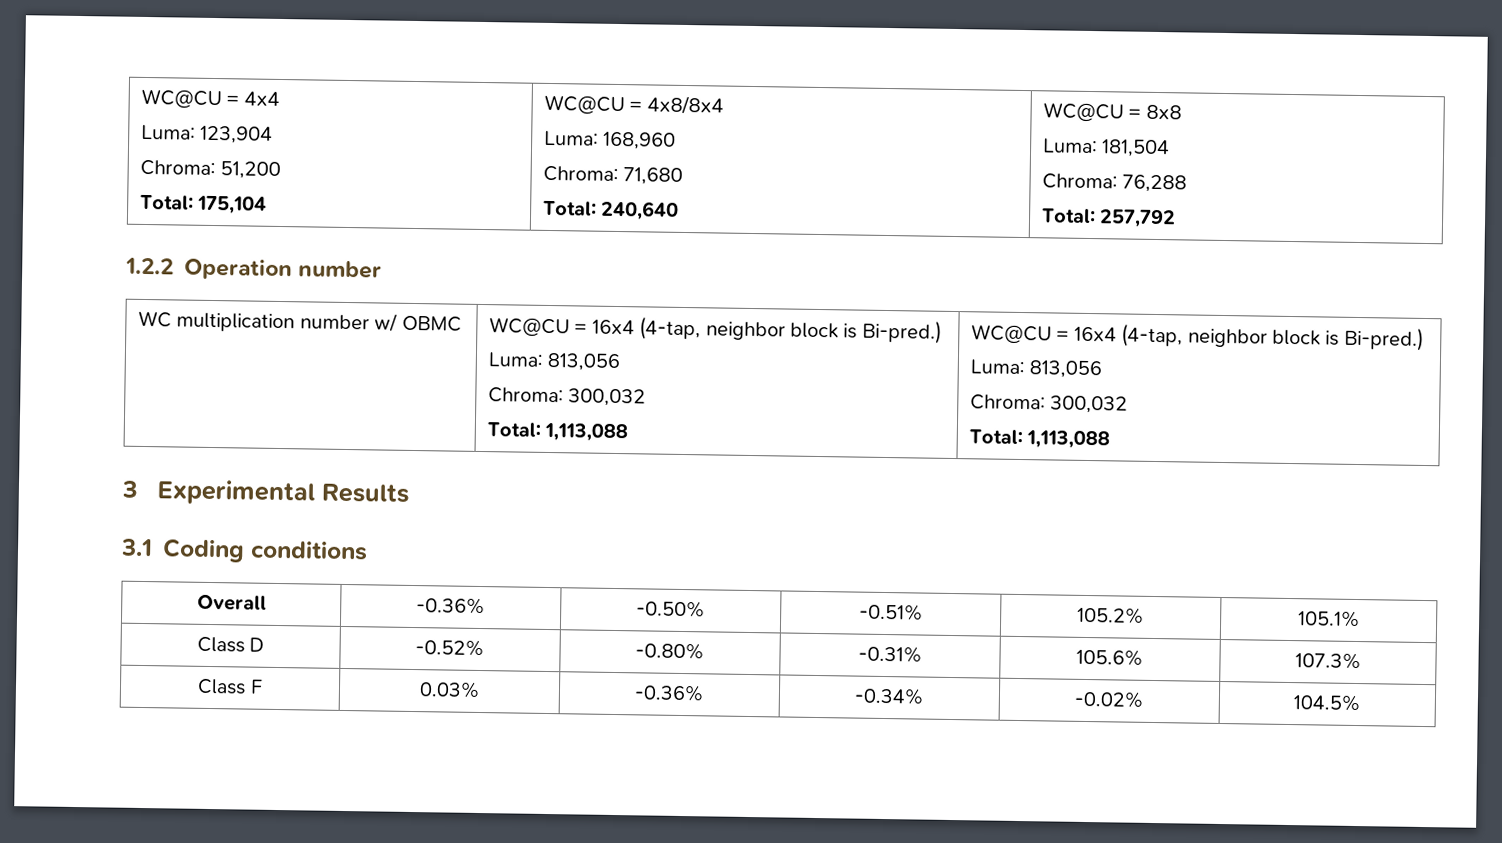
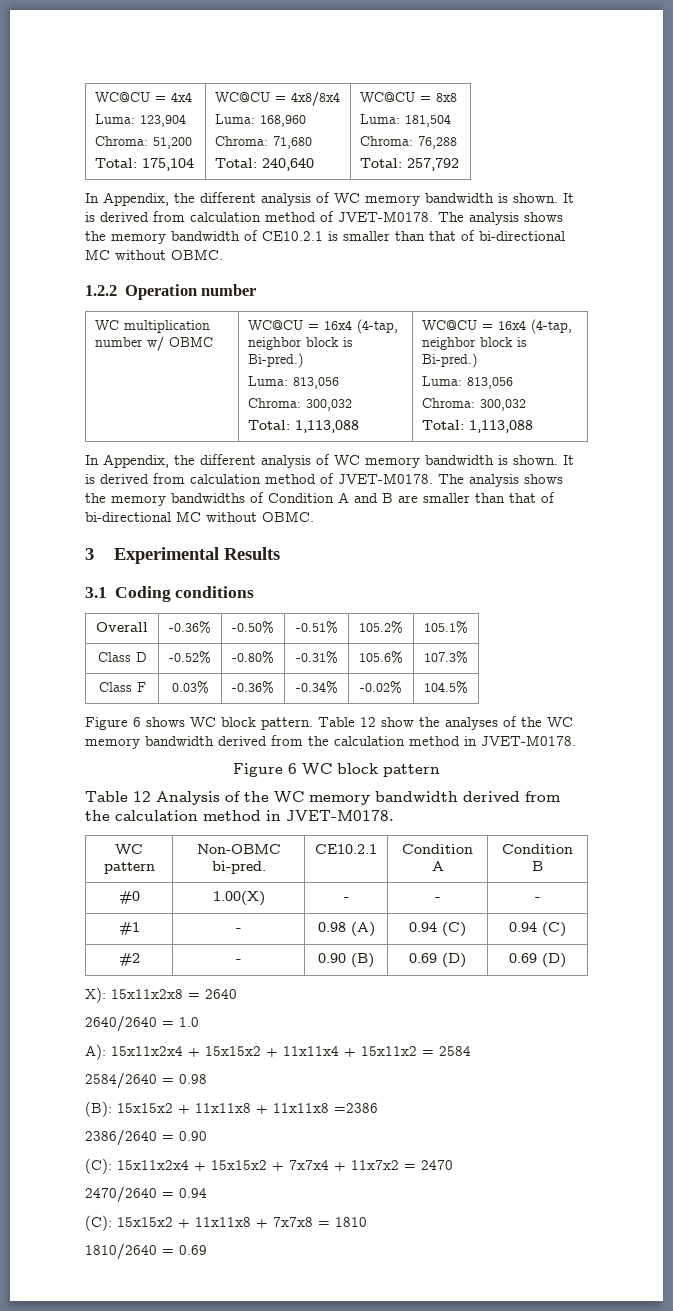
(1177, 219) none -> [85,192,574,206] [85,211,563,225] [85,230,565,244] [85,249,223,260] // In Appendix, the different analysis of WC memory bandwidth is shown. It is derived from calculation method of JVET-M0178. The analysis shows the memory bandwidth of CE10.2.1 is smaller than that of bi-directional MC without OBMC.
(1111, 440) none -> [85,454,574,468] [85,473,563,487] [85,492,555,506] [85,511,314,522] // In Appendix, the different analysis of WC memory bandwidth is shown. It is derived from calculation method of JVET-M0178. The analysis shows the memory bandwidths of Condition A and B are smaller than that of bi-directional MC without OBMC.
(1362, 703) none -> [85,716,573,730] [85,735,576,749] [233,763,440,777] [85,791,560,805] [85,810,394,821] [115,844,143,854] [103,862,155,874] [196,844,281,854] [211,861,266,874] [315,844,377,854] [402,844,473,854] [431,861,444,871] [502,844,573,854] [532,861,543,871] [118,891,140,904] [212,891,265,906] [343,897,349,901] [435,897,440,901] [535,897,540,901] [118,922,140,935] [235,928,241,932] [317,922,375,937] [409,922,466,937] [509,922,566,937] [118,953,140,966] [235,959,241,963] [318,953,374,968] [409,953,466,968] [509,953,566,968] [85,987,237,1003] [85,1015,199,1032] [85,1044,471,1060] [85,1072,207,1089] [85,1101,378,1117] [85,1129,207,1146] [85,1158,453,1174] [85,1186,207,1203] [85,1215,367,1231] [85,1243,207,1260] // Figure 6 shows WC block pattern. Table 12 show the analyses of the WC memory bandwidth derived from the calculation method in JVET-M0178. // Figure 6 WC block pattern // Table 12 Analysis of the WC memory bandwidth derived from the calculation method in JVET-M0178. // WC pattern | Non-OBMC bi-pred. | CE10.2.1 | Condition A | Condition B // #0 | 1.00(X) | ‐ | ‐ | ‐ // #1 | ‐ | 0.98 (A) | 0.94 (C) | 0.94 (C) // #2 | ‐ | 0.90 (B) | 0.69 (D) | 0.69 (D) // X): 15x11x2x8 = 2640 // 2640/2640 = 1.0 // A): 15x11x2x4 + 15x15x2 + 11x11x4 + 15x11x2 = 2584 // 2584/2640 = 0.98 // (B): 15x15x2 + 11x11x8 + 11x11x8 =2386 // 2386/2640 = 0.90 // (C): 15x11x2x4 + 15x15x2 + 7x7x4 + 11x7x2 = 2470 // 2470/2640 = 0.94 // (C): 15x15x2 + 11x11x8 + 7x7x8 = 1810 // 1810/2640 = 0.69

